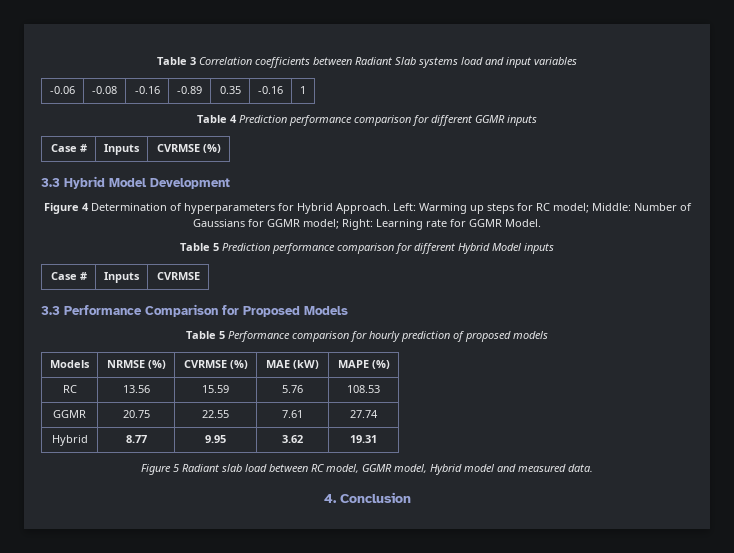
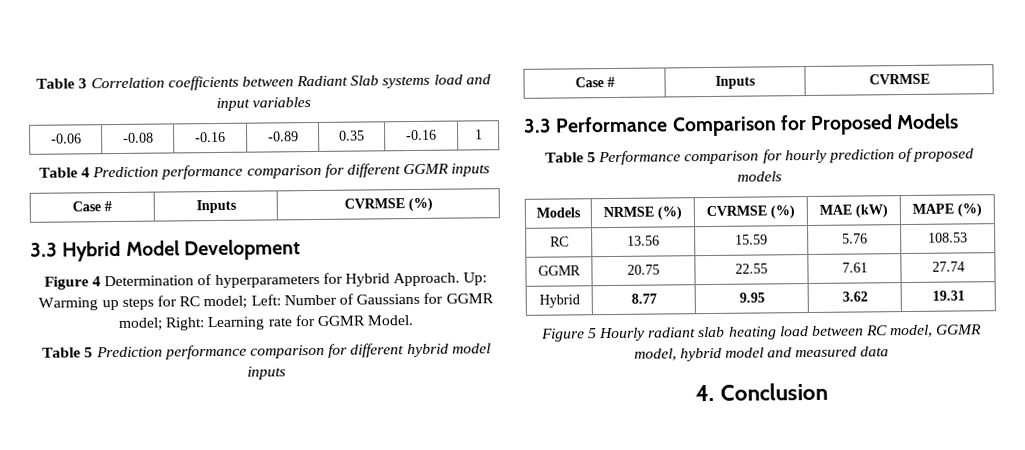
[392,203,416,211] Left: -> [463,272,488,286] Up:
[591,203,631,211] Middle: -> [250,294,281,306] Left:
[458,243,522,254] Hybrid Model -> [406,343,491,358] hybrid model
[182,464,242,472] Radiant slab -> [598,326,777,342] Hourly radiant slab heating
[430,464,462,475] Hybrid -> [679,347,722,362] hybrid
[568,464,593,472] data. -> [860,346,890,357] data

